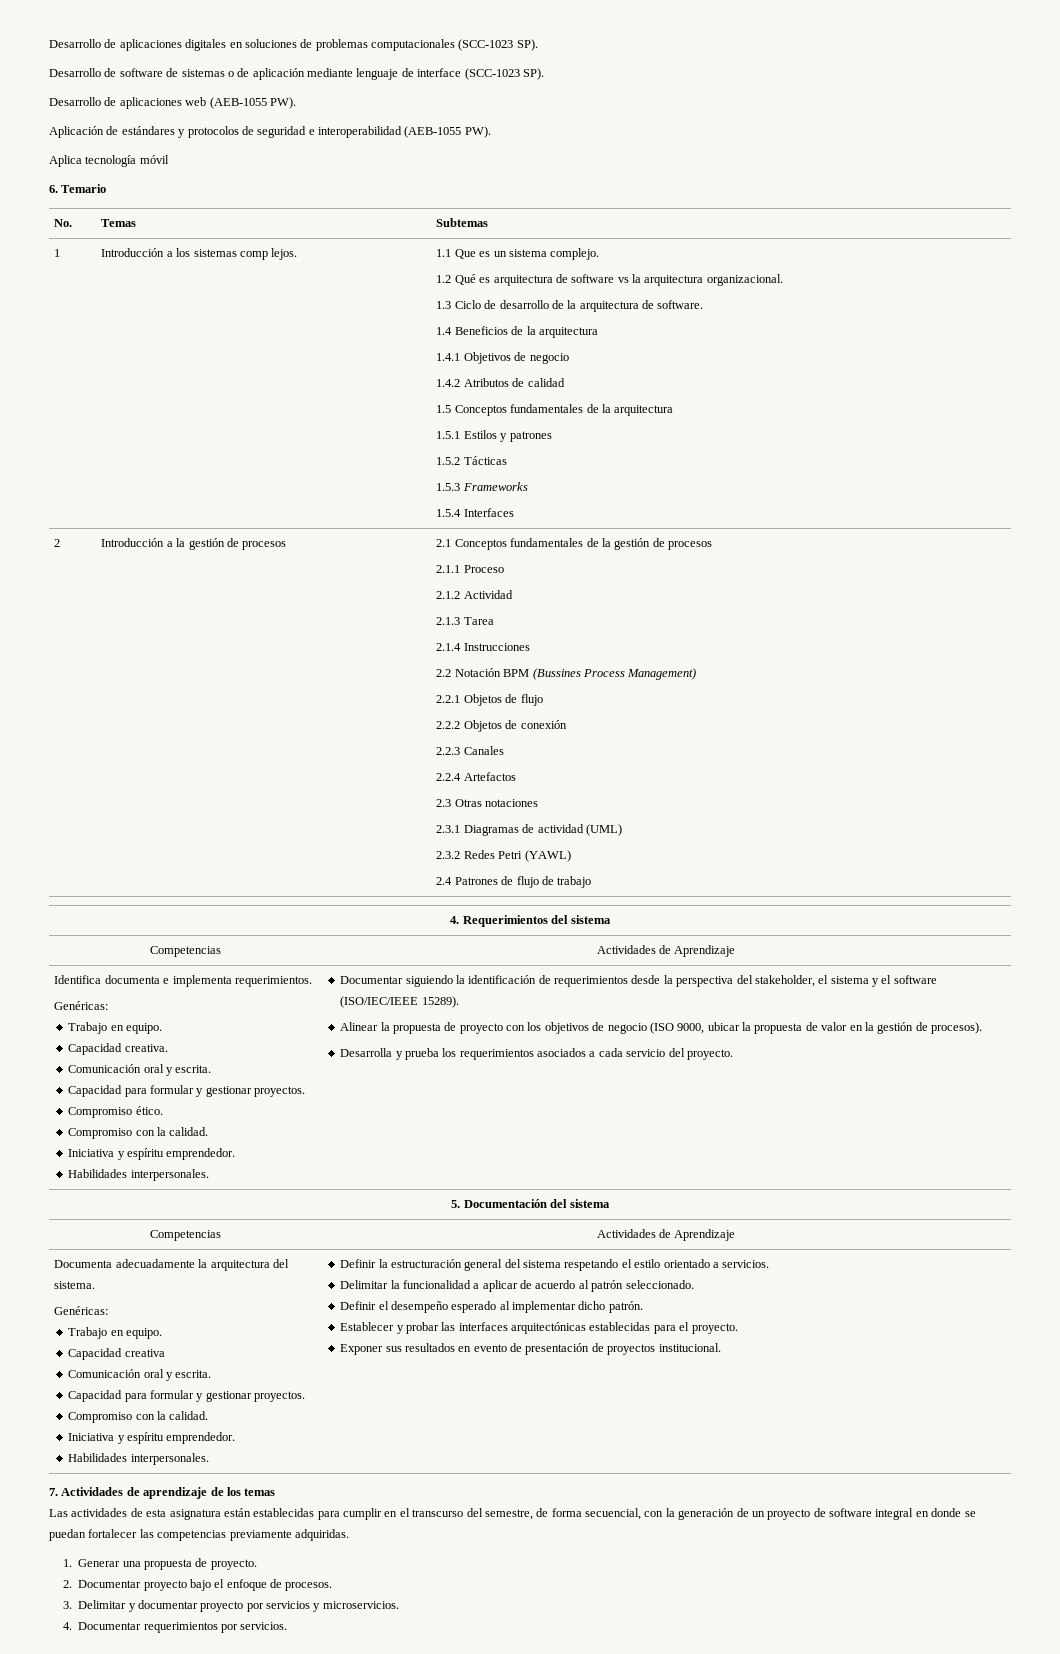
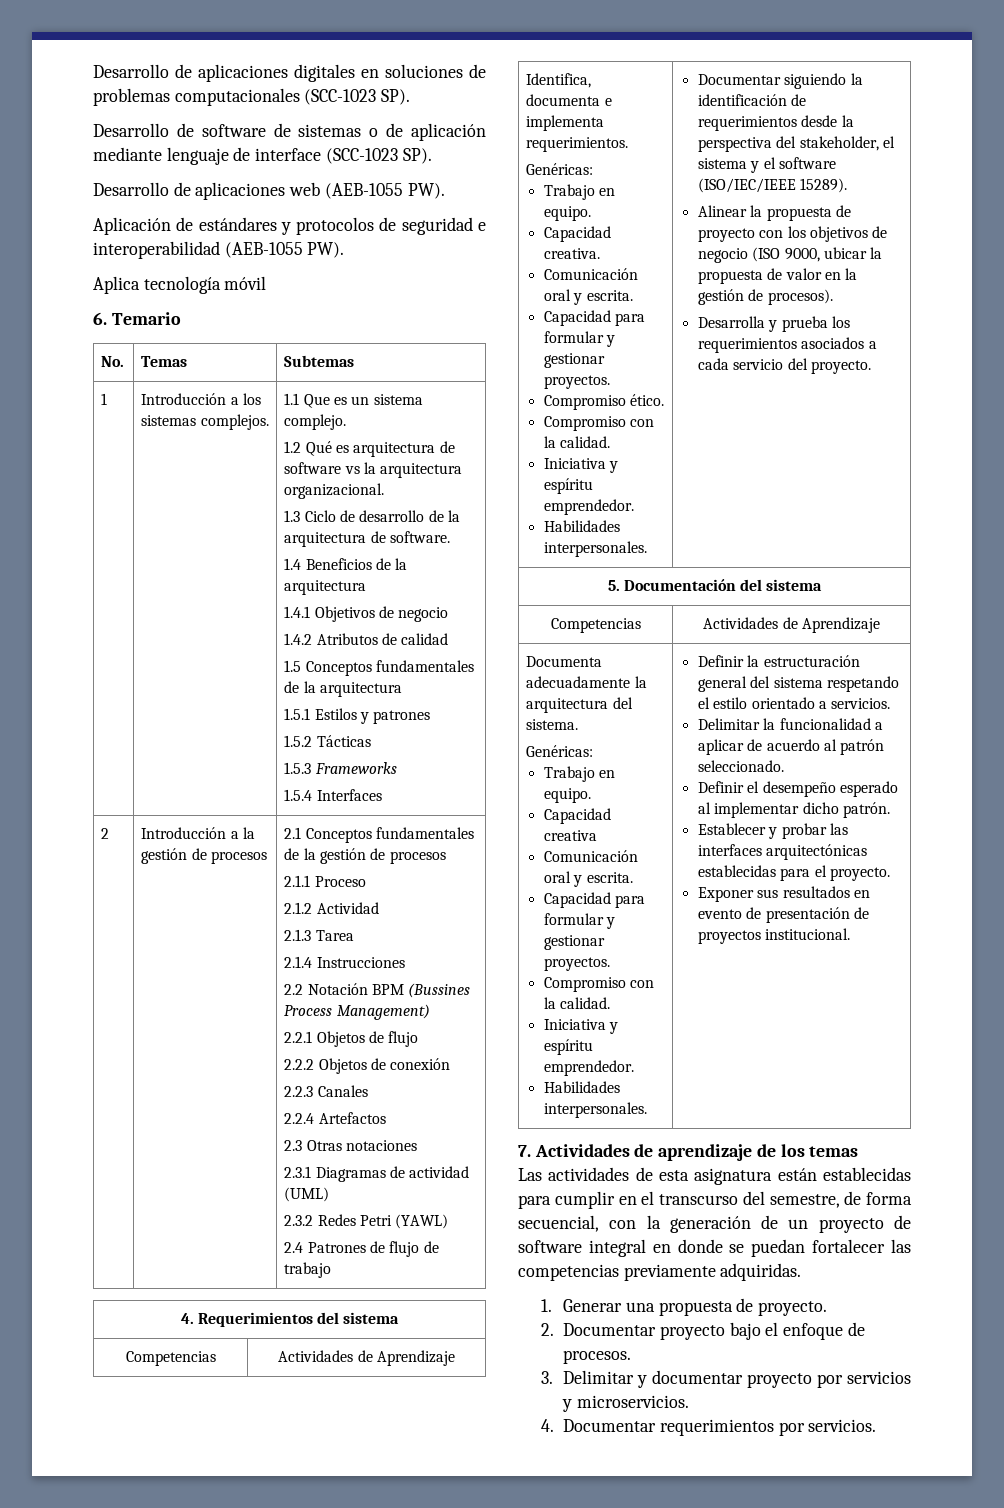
[239,248,298,260] comp lejos. -> [200,414,269,430] complejos.
[54,975,102,984] Identifica -> [526,73,592,88] Identifica,

